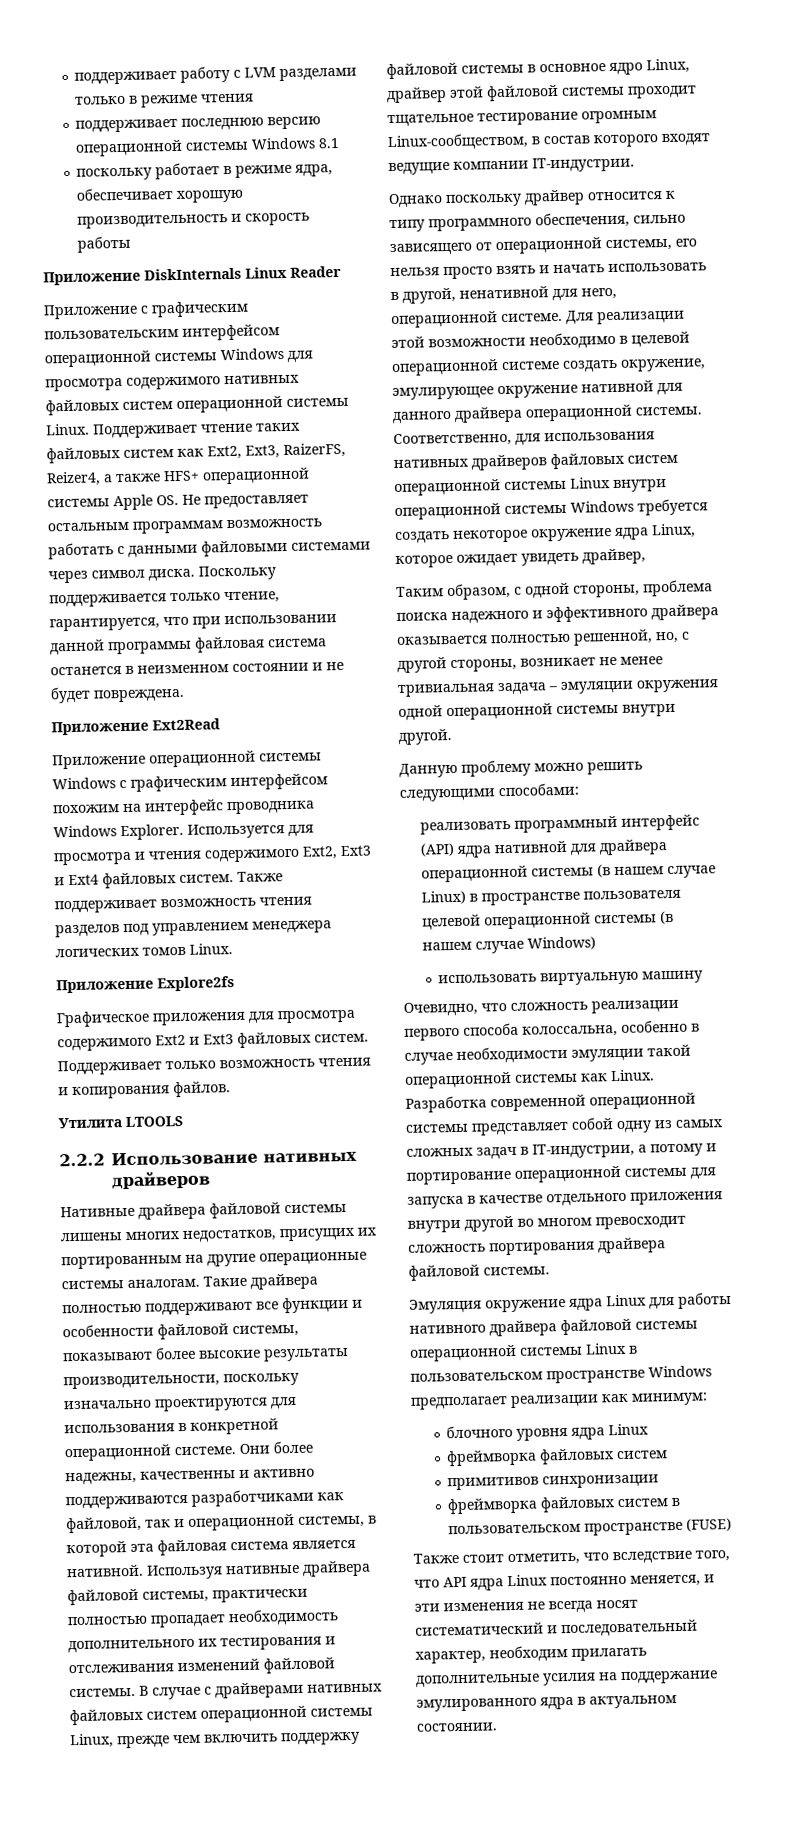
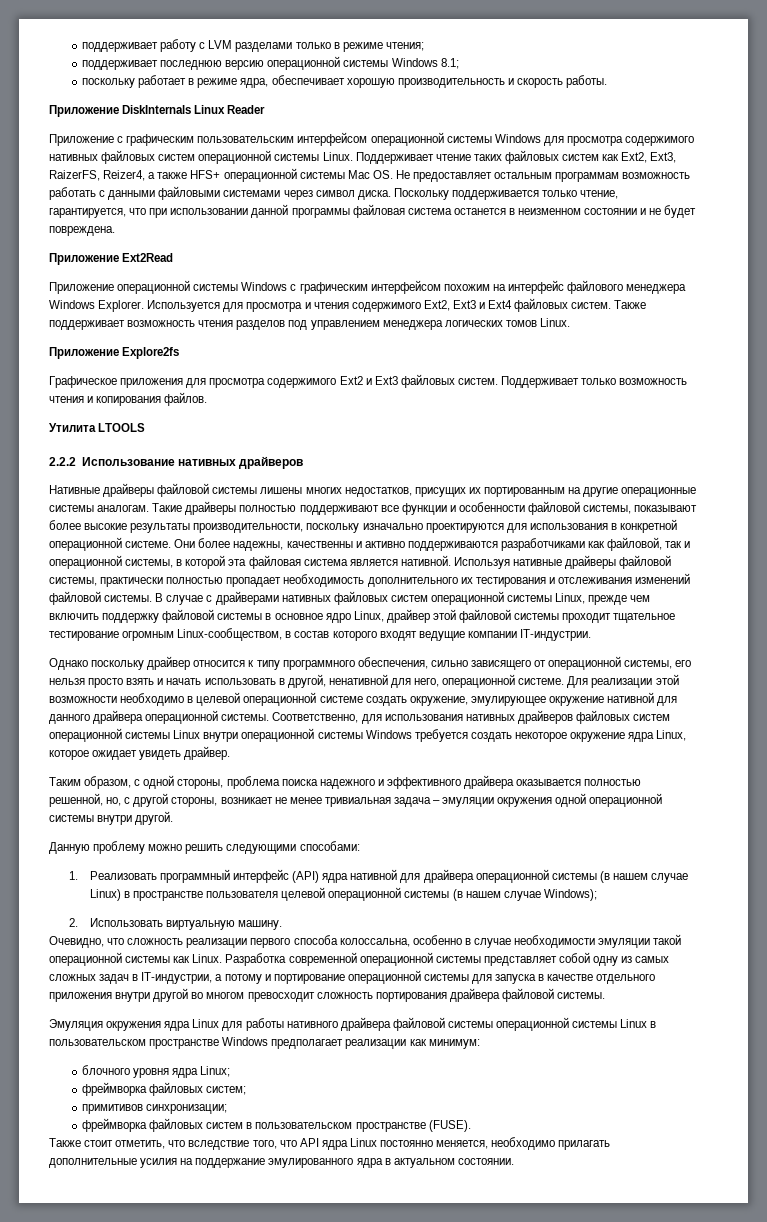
[201,93,255,103] чтения -> [385,42,424,51] чтения;
[318,137,341,149] 8.1 -> [440,58,459,69] 8.1;
[77,235,132,253] работы -> [566,75,608,88] работы.
[113,494,153,511] Apple -> [347,170,370,179] Mac
[226,800,315,815] проводника -> [567,280,687,294] файлового менеджера
[138,1203,206,1220] драйвера -> [103,483,155,497] драйверы
[250,1273,318,1290] драйвера -> [185,501,237,515] драйверы
[302,1560,371,1577] драйвера -> [565,555,617,569] драйверы
[582,548,646,565] драйвер, -> [184,746,231,760] драйвер.
[419,820,511,835] реализовать -> [69,871,157,880] 1. Реализовать
[526,936,596,951] [438,970,704,986] Windows) // использовать виртуальную машину -> [543,889,597,901] [69,918,283,930] Windows); // 2. Использовать виртуальную машину.
[485,1299,566,1313] окружение -> [106,1021,162,1031] окружения
[608,1423,650,1436] [446,1448,669,1467] Linux // фреймворка файловых систем -> [200,1066,231,1077] [82,1082,247,1096] Linux; // фреймворка файловых систем;
[542,1474,660,1489] синхронизации -> [146,1104,228,1114] синхронизации;
[686,1517,733,1532] (FUSE) -> [428,1120,471,1132] (FUSE).
[704,1574,715,1583] [414,1599,638,1614] [415,1619,698,1638] [415,1645,568,1664] и эти изменения не всегда носят систематический и последовательный характер, необходим -> [491,1137,556,1150] необходимо

